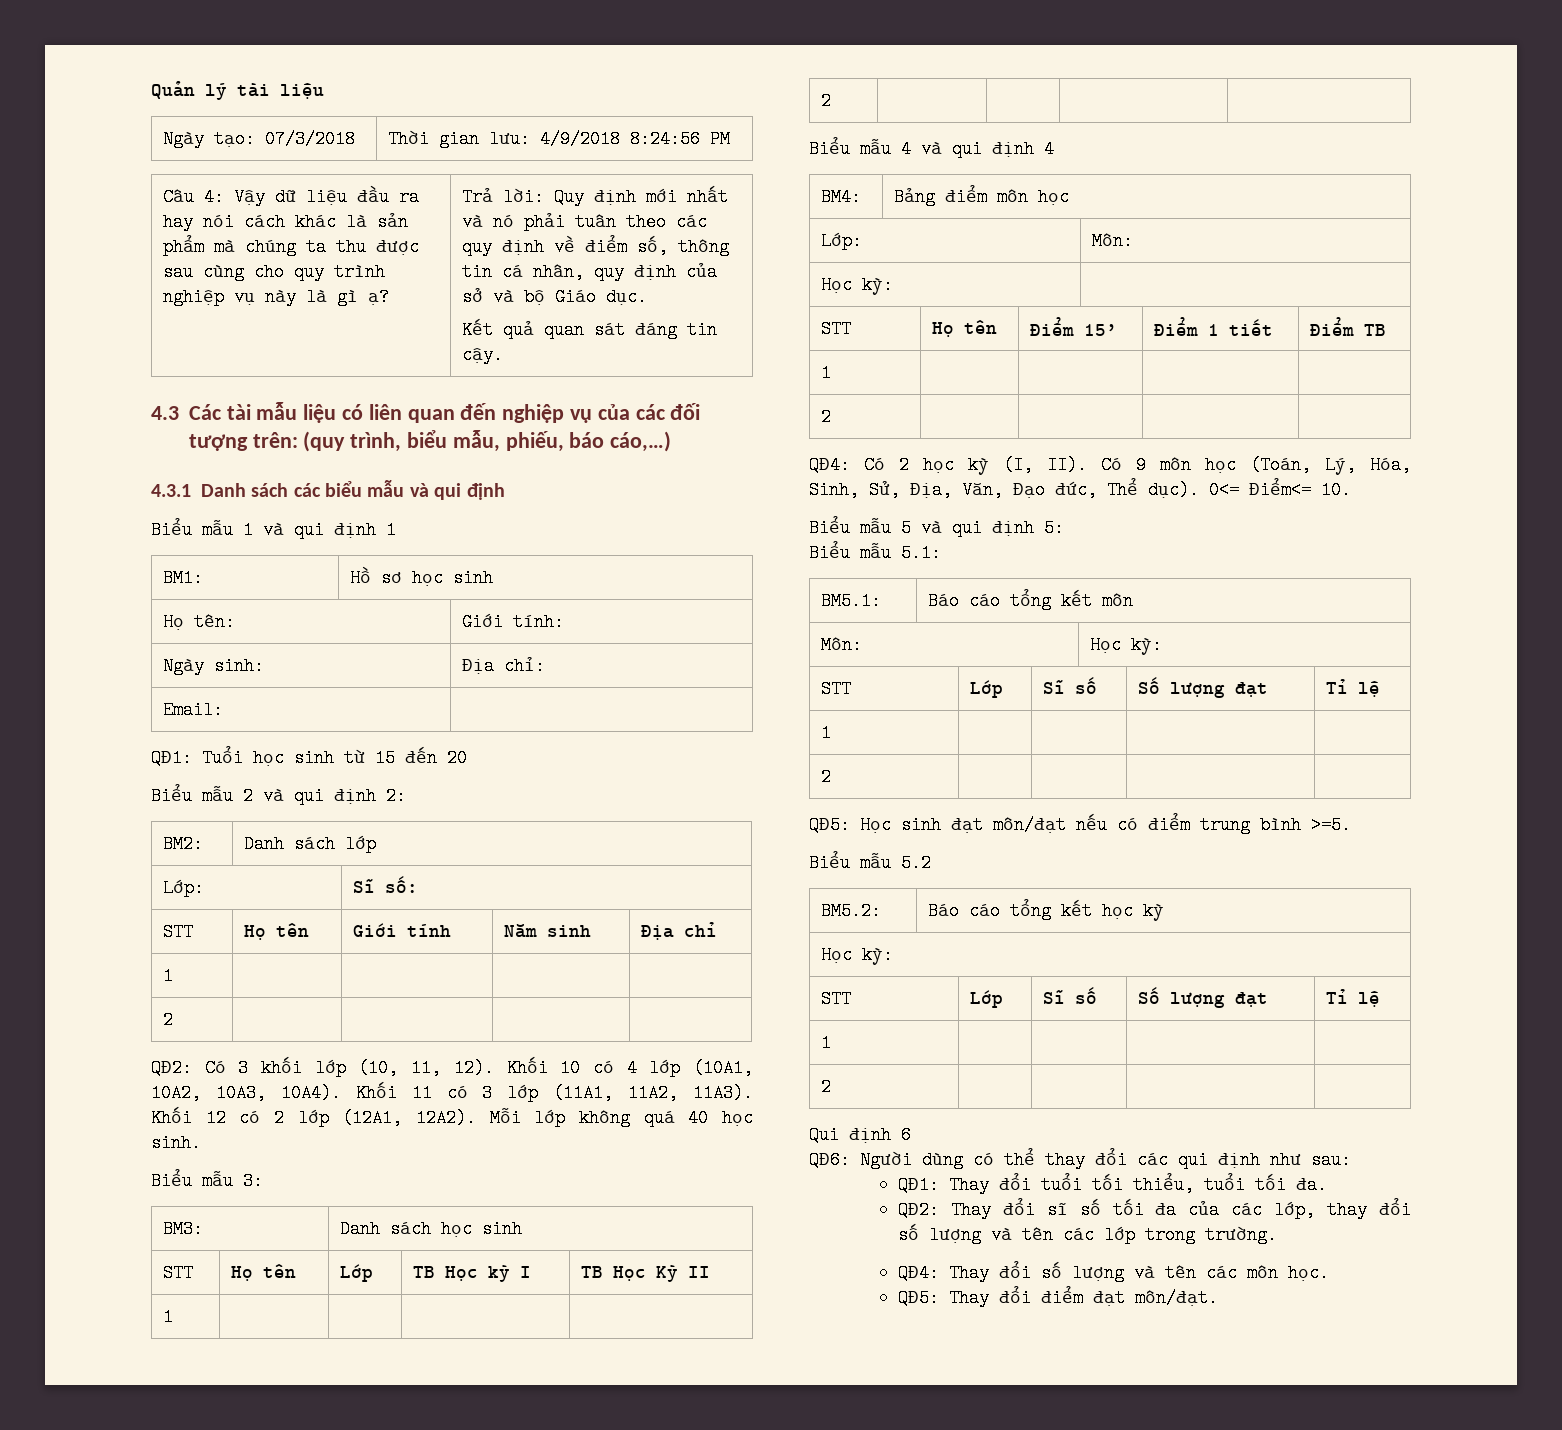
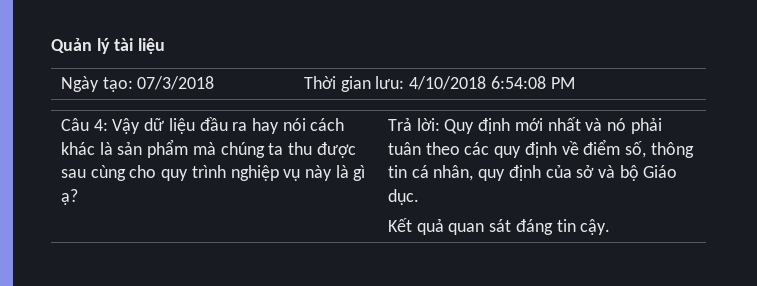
[539,130,700,148] 4/9/2018 8:24:56 -> [409,76,546,90] 4/10/2018 6:54:08
[151,402,701,423] [188,430,672,452] [151,480,505,500] [151,518,396,539] [162,569,203,587] [349,566,493,587] [162,613,235,631] [461,613,564,631] [162,657,264,675] [461,657,545,675] [162,701,223,719] [151,746,467,767] [151,784,406,805] [162,835,203,853] [243,835,376,853] [162,879,204,897] [352,876,418,893] [162,923,193,941] [243,923,309,940] [352,923,451,937] [503,924,591,938] [640,922,717,940] [162,967,173,985] [162,1011,173,1029] [151,1056,753,1077] [151,1081,753,1102] [151,1106,753,1127] [151,1134,201,1152] [151,1169,263,1190] [162,1220,203,1238] [339,1220,522,1238] [162,1264,193,1282] [230,1264,296,1281] [339,1264,373,1282] [412,1265,531,1282] [580,1265,710,1282] [162,1308,173,1326] [820,92,831,110] [809,137,1054,158] [820,188,861,206] [893,185,1069,206] [820,232,862,250] [1091,232,1133,250] [820,276,893,295] [820,320,851,338] [931,320,997,337] [1029,317,1117,336] [1153,317,1273,336] [1309,317,1386,336] [820,364,831,382] [820,408,831,426] [809,456,1411,475] [809,478,1351,499] [809,516,1064,537] [809,541,941,562] [820,592,881,610] [927,589,1133,610] [820,636,862,654] [1089,636,1162,655] [820,680,851,698] [969,680,1003,698] [1042,677,1097,694] [1137,677,1268,698] [1325,679,1380,697] [820,724,831,742] [820,768,831,786] [809,813,1351,834] [809,851,931,872] [820,902,881,920] [927,899,1164,921] [820,946,893,965] [820,990,851,1008] [969,990,1003,1008] [1042,987,1097,1004] [1137,987,1268,1008] [1325,989,1380,1007] [820,1034,831,1052] [820,1078,831,1096] [809,1126,911,1144] [809,1148,1351,1169] [898,1173,1328,1194] [898,1198,1411,1219] [898,1223,1278,1244] [898,1261,1330,1282] [898,1286,1219,1307] // 4.3 Các tài mẫu liệu có liên quan đến nghiệp vụ của các đối tượng trên: (quy trình, biểu mẫu, phiếu, báo cáo,…) // 4.3.1 Danh sách các biểu mẫu và qui định // Biểu mẫu 1 và qui định 1 // BM1: | Hồ sơ học sinh // Họ tên: | Giới tính: // Ngày sinh: | Địa chỉ: // Email: | // QĐ1: Tuổi học sinh từ 15 đến 20 // Biểu mẫu 2 và qui định 2: // BM2: | Danh sách lớp // Lớp: | Sĩ số: // STT | Họ tên | Giới tính | Năm sinh | Địa chỉ // 1 | | | | // 2 | | | | // QĐ2: Có 3 khối lớp (10, 11, 12). Khối 10 có 4 lớp (10A1, 10A2, 10A3, 10A4). Khối 11 có 3 lớp (11A1, 11A2, 11A3). Khối 12 có 2 lớp (12A1, 12A2). Mỗi lớp không quá 40 học sinh. // Biểu mẫu 3: // BM3: | Danh sách học sinh // STT | Họ tên | Lớp | TB Học kỳ I | TB Học Kỳ II // 1 | | | | // 2 | | | | // Biểu mẫu 4 và qui định 4 // BM4: | Bảng điểm môn học // Lớp: | Môn: // Học kỳ: | // STT | Họ tên | Điểm 15’ | Điểm 1 tiết | Điểm TB // 1 | | | | // 2 | | | | // QĐ4: Có 2 học kỳ (I, II). Có 9 môn học (Toán, Lý, Hóa, Sinh, Sử, Địa, Văn, Đạo đức, Thể dục). 0<= Điểm<= 10. // Biểu mẫu 5 và qui định 5: // Biểu mẫu 5.1: // BM5.1: | Báo cáo tổng kết môn // Môn: | Học kỳ: // STT | Lớp | Sĩ số | Số lượng đạt | Tỉ lệ // 1 | | | | // 2 | | | | // QĐ5: Học sinh đạt môn/đạt nếu có điểm trung bình >=5. // Biểu mẫu 5.2 // BM5.2: | Báo cáo tổng kết học kỳ // Học kỳ: // STT | Lớp | Sĩ số | Số lượng đạt | Tỉ lệ // 1 | | | | // 2 | | | | // Qui định 6 // QĐ6: Người dùng có thể thay đổi các qui định như sau: // QĐ1: Thay đổi tuổi tối thiểu, tuổi tối đa. // QĐ2: Thay đổi sĩ số tối đa của các lớp, thay đổi số lượng và tên các lớp trong trường. // QĐ4: Thay đổi số lượng và tên các môn học. // QĐ5: Thay đổi điểm đạt môn/đạt. -> (611, 227) none

